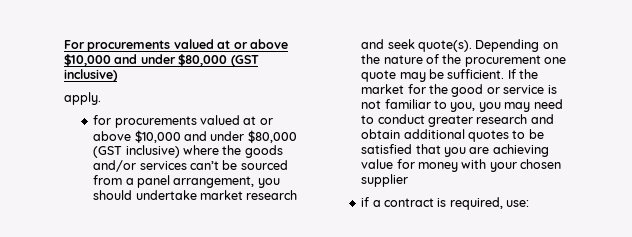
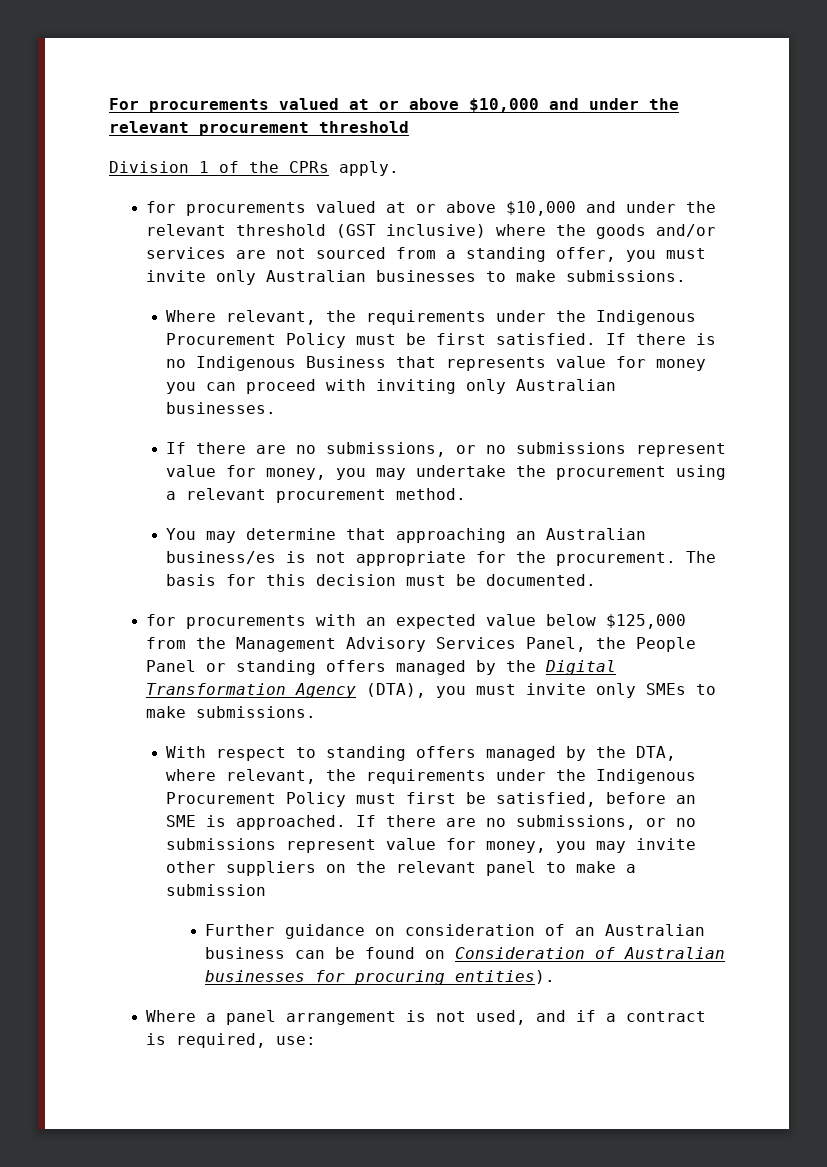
[178,54,259,67] [64,69,118,82] $80,000 (GST inclusive) // -> [649,98,679,110] [109,121,409,136] [109,161,329,173] the relevant procurement threshold // Division 1 of the CPRs
[247,130,297,143] $80,000 -> [686,201,717,213] [146,224,327,236] the relevant threshold
[189,160,238,170] can’t be -> [236,248,307,259] are not
[136,175,280,188] [93,190,298,200] [361,39,558,52] [361,54,567,67] [361,69,539,82] [361,84,557,97] [361,99,563,112] [361,114,554,127] [361,129,544,142] [361,144,549,157] [361,159,562,172] [361,174,409,187] panel arrangement, you should undertake market research and seek quote(s). Depending on the nature of the procurement one quote may be sufficient. If the market for the good or service is not familiar to you, you may need to conduct greater research and obtain additional quotes to be satisfied that you are achieving value for money with your chosen supplier // -> [466,247,707,262] [146,270,687,285] [166,310,697,325] [166,333,717,348] [166,356,707,371] [166,379,617,394] [166,402,277,414] [166,442,727,457] [166,465,727,480] [166,488,467,503] [166,528,647,543] [166,551,717,566] [166,574,597,586] [146,614,687,629] [146,637,697,652] [146,660,617,675] [146,683,717,698] [146,706,317,718] [166,746,677,761] [166,769,697,784] [166,792,697,807] [166,815,697,830] [166,838,697,853] [166,861,637,876] [166,884,267,896] [205,924,706,939] [205,947,726,959] [205,970,556,985] [146,1010,567,1025] standing offer, you must invite only Australian businesses to make submissions. // Where relevant, the requirements under the Indigenous Procurement Policy must be first satisfied. If there is no Indigenous Business that represents value for money you can proceed with inviting only Australian businesses. // If there are no submissions, or no submissions represent value for money, you may undertake the procurement using a relevant procurement method. // You may determine that approaching an Australian business/es is not appropriate for the procurement. The basis for this decision must be documented. // for procurements with an expected value below $125,000 from the Management Advisory Services Panel, the People Panel or standing offers managed by the Digital Transformation Agency (DTA), you must invite only SMEs to make submissions. // With respect to standing offers managed by the DTA, where relevant, the requirements under the Indigenous Procurement Policy must first be satisfied, before an SME is approached. If there are no submissions, or no submissions represent value for money, you may invite other suppliers on the relevant panel to make a submission // Further guidance on consideration of an Australian business can be found on Consideration of Australian businesses for procuring entities). // Where a panel arrangement is not used, and

